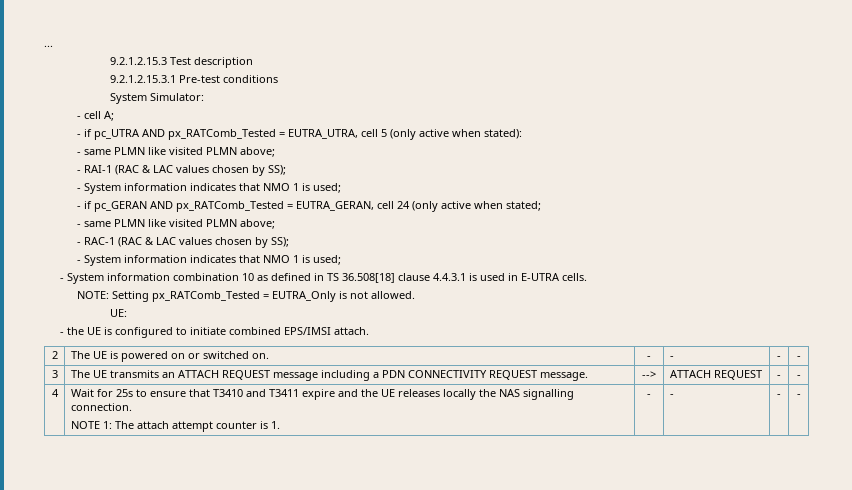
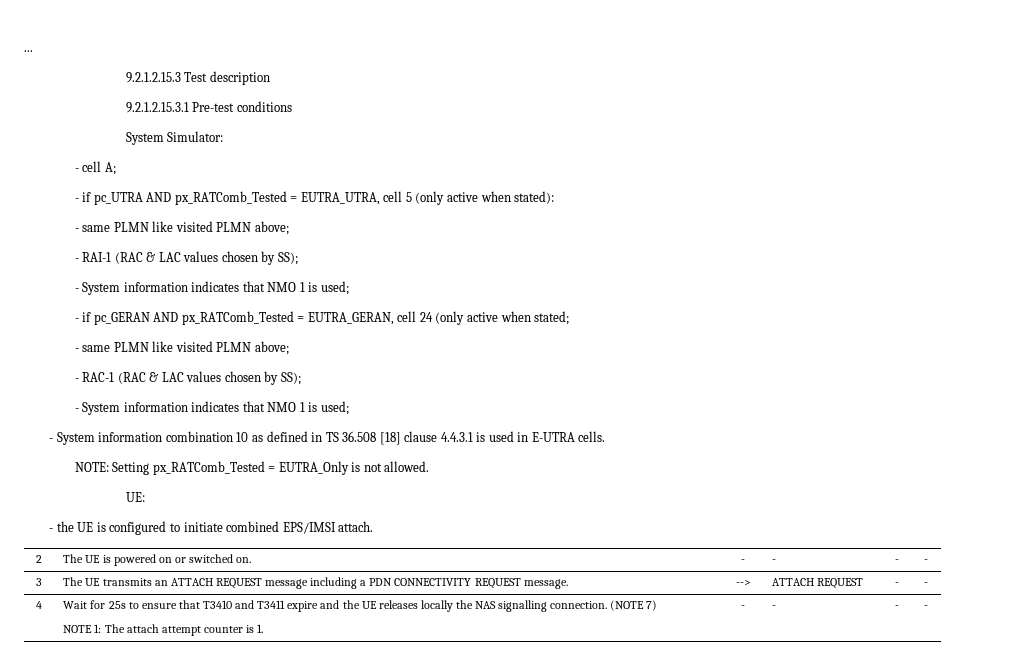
[342,273,396,283] 36.508[18] -> [342,431,401,445] 36.508 [18]
(132, 407) none -> [610,600,658,611] (NOTE 7)

